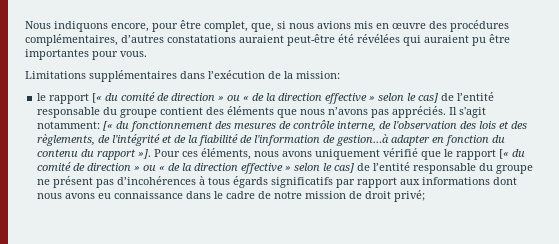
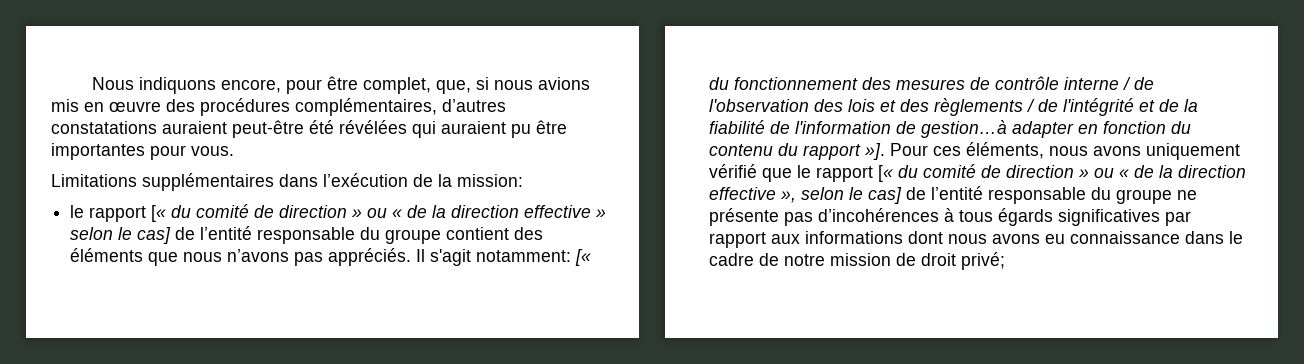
[337,121,377,132] interne, -> [1064,77,1132,90] interne /
[37,134,96,146] règlements, -> [934,98,1036,116] règlements /
[285,166,292,171] » -> [781,191,797,203] »,
[53,176,94,188] présent -> [709,208,780,226] présente
[271,177,334,188] significatifs -> [1058,209,1161,226] significatives

